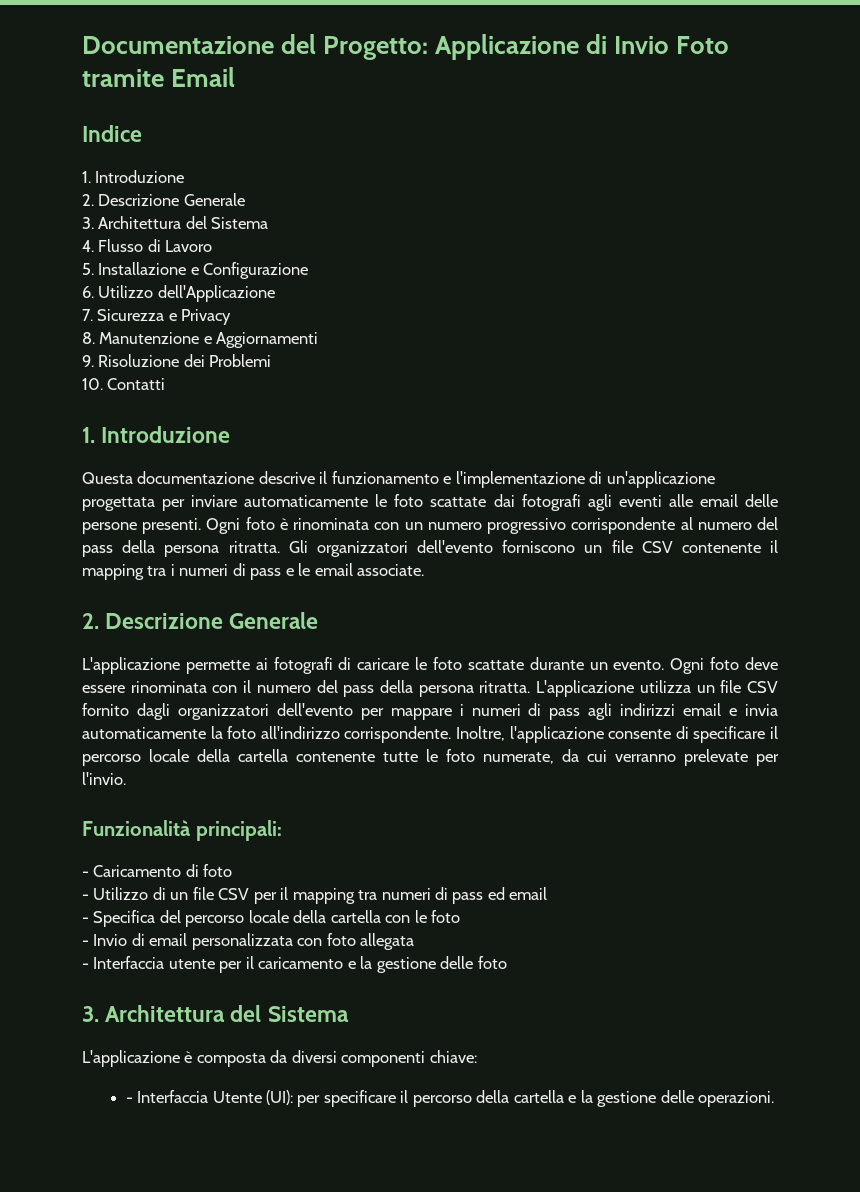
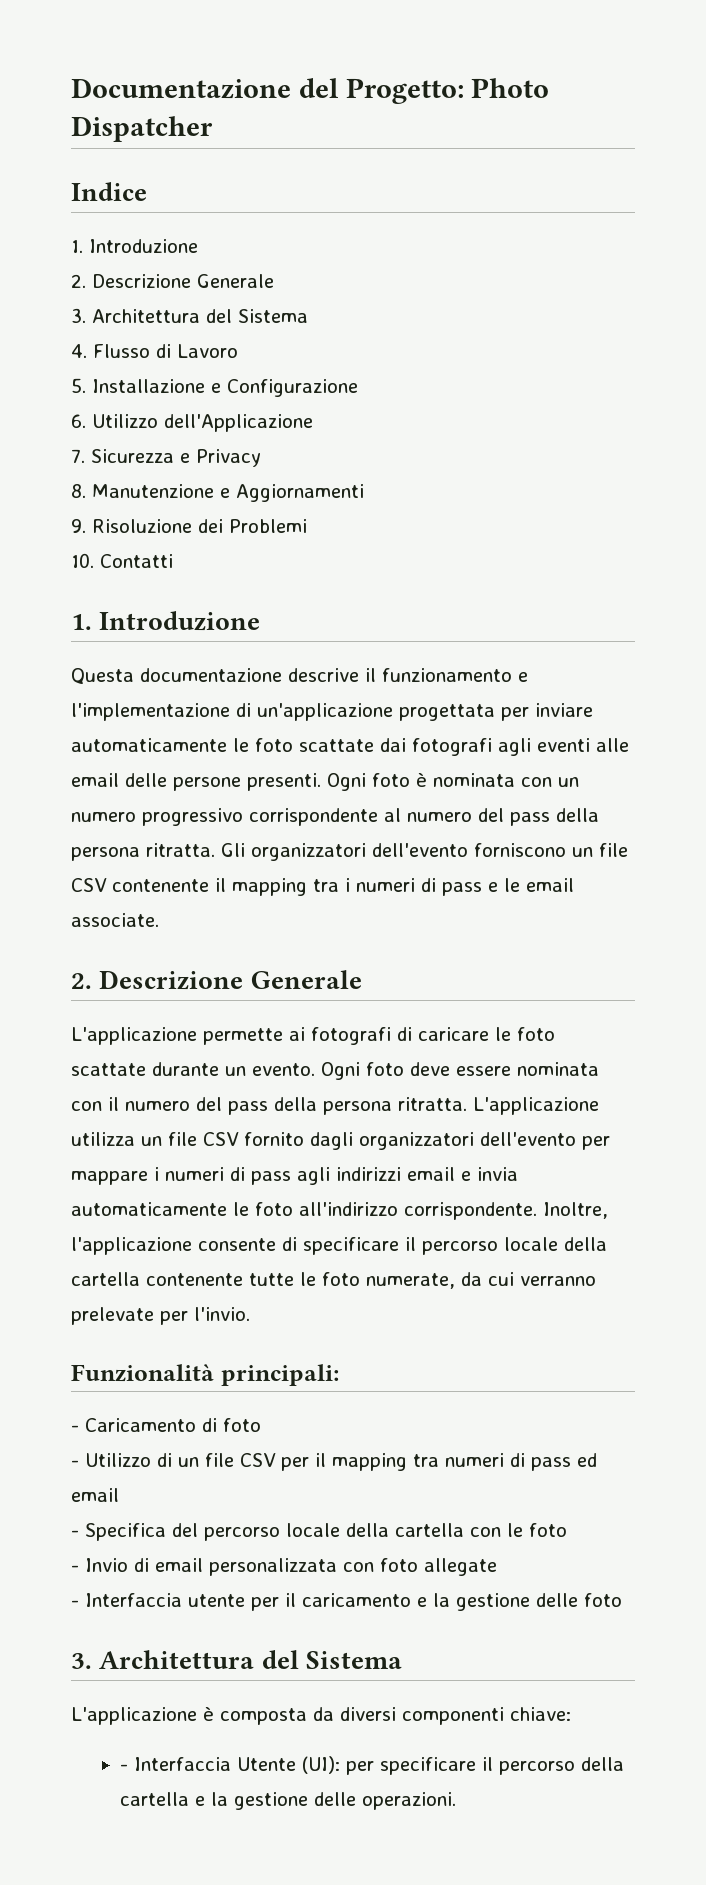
[435,34,730,60] [82,67,236,87] Applicazione di Invio Foto tramite Email -> [471,78,550,98] [71,116,213,142] Photo Dispatcher
[293,518,370,530] rinominata -> [433,773,515,787] nominata
[130,681,207,693] rinominata -> [517,1062,599,1076] nominata
[210,726,223,739] la -> [233,1202,249,1216] le
[360,933,415,950] allegata -> [424,1558,497,1576] allegate

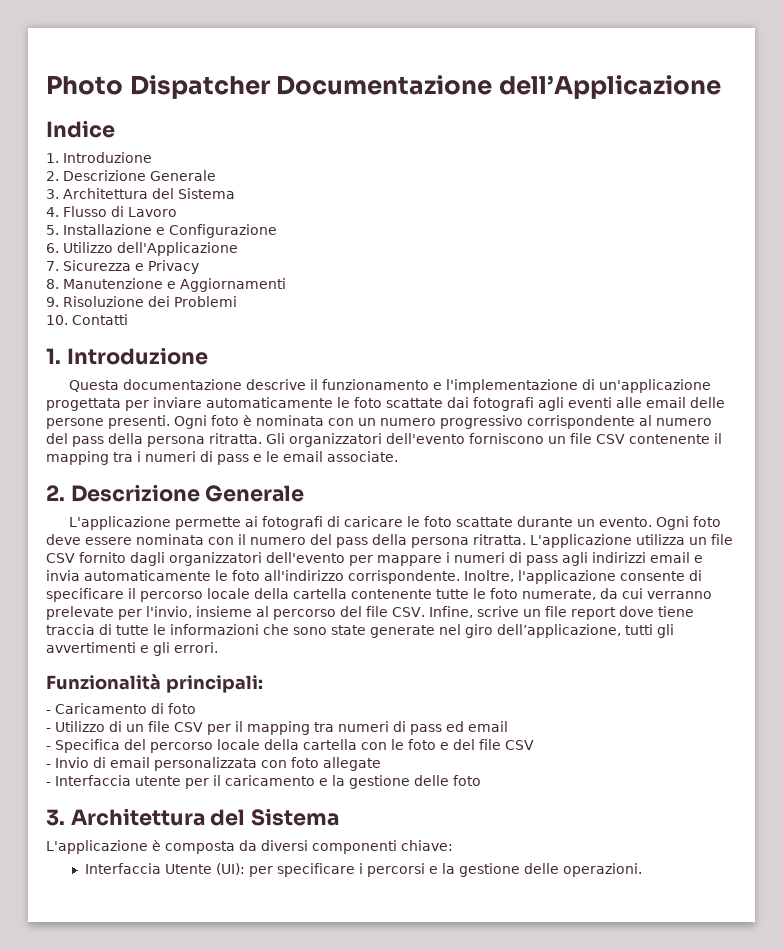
[71,78,464,104] Documentazione del Progetto: -> (46, 85) none
(213, 129) none -> [276,75,721,99] Documentazione dell’Applicazione
[194,1307,250,1321] l'invio. -> [146,606,694,620] [46,624,674,638] [46,642,218,656] l'invio, insieme al percorso del file CSV. Infine, scrive un file report dove tiene traccia di tutte le informazioni che sono state generate nel giro dell’applicazione, tutti gli avvertimenti e gli errori.
(567, 1530) none -> [440,739,534,750] e del file CSV
[120,1764,129,1771] - -> (453, 845) none
[482,1757,625,1775] [120,1792,190,1806] il percorso della cartella -> [358,863,425,877] i percorsi

